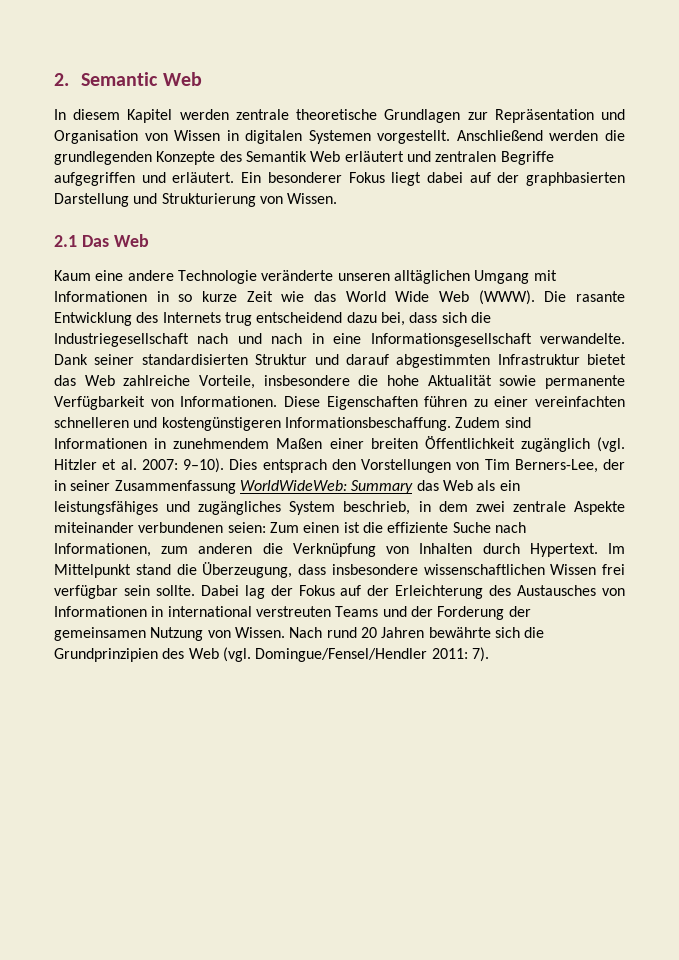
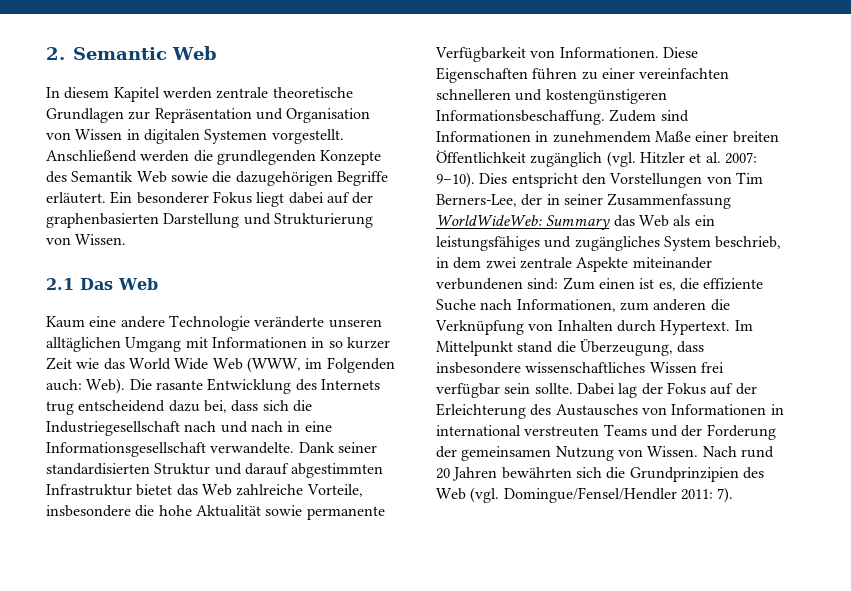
[344,151,554,165] [54,172,166,186] erläutert und zentralen Begriffe aufgegriffen und -> [170,171,388,186] sowie die dazugehörigen Begriffe
[526,172,625,186] graphbasierten -> [46,213,159,228] graphenbasierten
[201,291,237,302] kurze -> [346,337,390,349] kurzer
[478,290,535,305] (WWW). -> [246,357,395,373] [46,378,126,394] (WWW, im Folgenden auch: Web).
[276,438,323,449] Maßen -> [654,131,691,142] Maße
[262,459,327,473] entsprach -> [511,173,578,188] entspricht
[227,522,266,533] seien: -> [527,278,559,290] sind:
(360, 527) none -> [658,282,676,291] es,
[423,564,545,575] wissenschaftlichen -> [525,362,646,373] wissenschaftliches
[428,627,491,638] bewährte -> [501,467,572,479] bewährten

